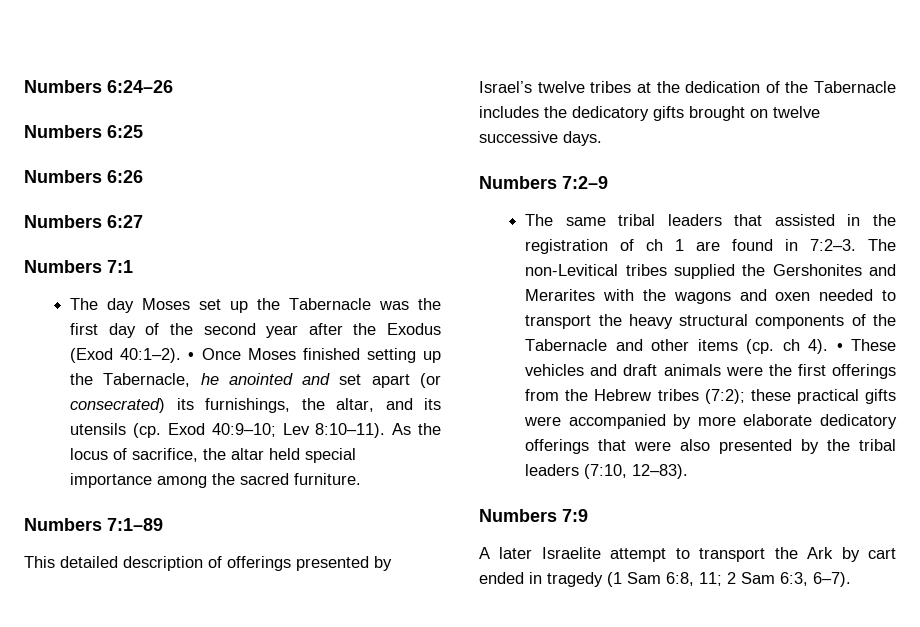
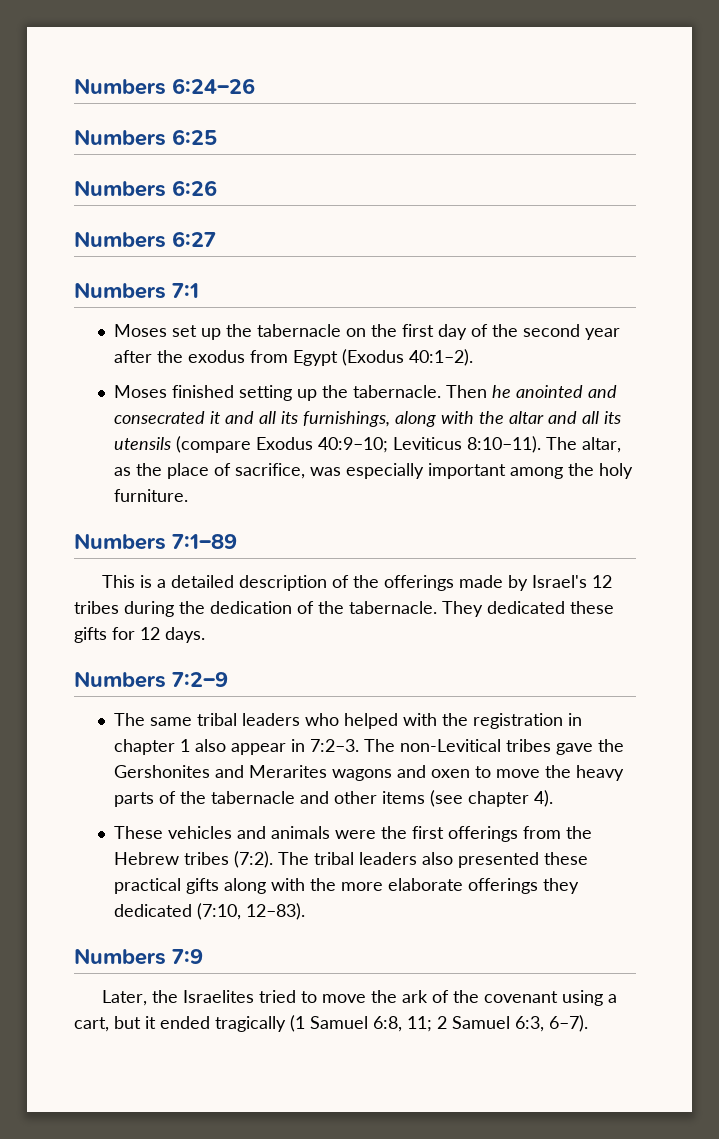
[70,298,135,313] The day -> (199, 290) none
[289,298,410,310] Tabernacle was -> [257,324,367,337] tabernacle on
[386,323,441,335] [70,348,114,363] Exodus (Exod -> [188,349,405,366] exodus from Egypt (Exodus
[188,348,241,360] • Once -> (474, 357) //
[103,373,191,387] Tabernacle, -> [353,385,488,398] tabernacle. Then
[339,373,442,388] [70,398,442,413] [70,423,441,438] [70,448,357,463] [70,473,153,488] set apart (or consecrated) its furnishings, the altar, and its utensils (cp. Exod 40:9–10; Lev 8:10–11). As the locus of sacrifice, the altar held special importance -> [114,411,622,427] [114,436,622,453] [114,463,507,479] consecrated it and all its furnishings, along with the altar and all its utensils (compare Exodus 40:9–10; Leviticus 8:10–11). The altar, as the place of sacrifice, was especially important
[240,473,290,485] sacred -> [599,463,634,479] holy
(55, 562) none -> [139,575,166,588] is a
[227,556,392,571] [479,81,896,93] [479,106,820,121] [479,131,558,143] offerings presented by Israel’s twelve tribes at the dedication of the Tabernacle includes the dedicatory gifts brought on twelve successive -> [352,575,612,591] [74,601,614,617] [74,627,160,643] the offerings made by Israel's 12 tribes during the dedication of the tabernacle. They dedicated these gifts for 12
[734,214,896,226] [525,239,774,254] that assisted in the registration of ch 1 are found -> [305,713,583,729] [114,739,287,755] who helped with the registration in chapter 1 also appear
[673,264,735,279] supplied -> [556,743,594,755] gave
[603,289,666,301] with the -> (328, 771) none
[819,289,896,301] [525,314,896,329] [525,339,608,351] needed to transport the heavy structural components of the Tabernacle -> [475,765,625,781] [114,791,296,807] to move the heavy parts of the tabernacle
[746,339,800,354] (cp. ch -> [430,790,530,807] (see chapter
[836,343,843,351] • -> (554, 798) //
[623,364,658,376] draft -> (267, 832) none
[704,389,896,404] [524,414,897,429] [525,439,896,454] [525,464,689,479] [479,509,588,522] [479,547,897,562] [479,572,661,587] (7:2); these practical gifts were accompanied by more elaborate dedicatory offerings that were also presented by the tribal leaders (7:10, 12–83). // Numbers 7:9 // A later Israelite attempt to transport the Ark by cart ended in tragedy (1 Sam -> [234,851,589,868] [114,878,580,894] [114,903,306,920] [74,948,203,965] [101,990,617,1006] [74,1015,368,1032] (7:2). The tribal leaders also presented these practical gifts along with the more elaborate offerings they dedicated (7:10, 12–83). // Numbers 7:9 // Later, the Israelites tried to move the ark of the covenant using a cart, but it ended tragically (1 Samuel
[741,572,775,584] Sam -> [452,1016,510,1029] Samuel

